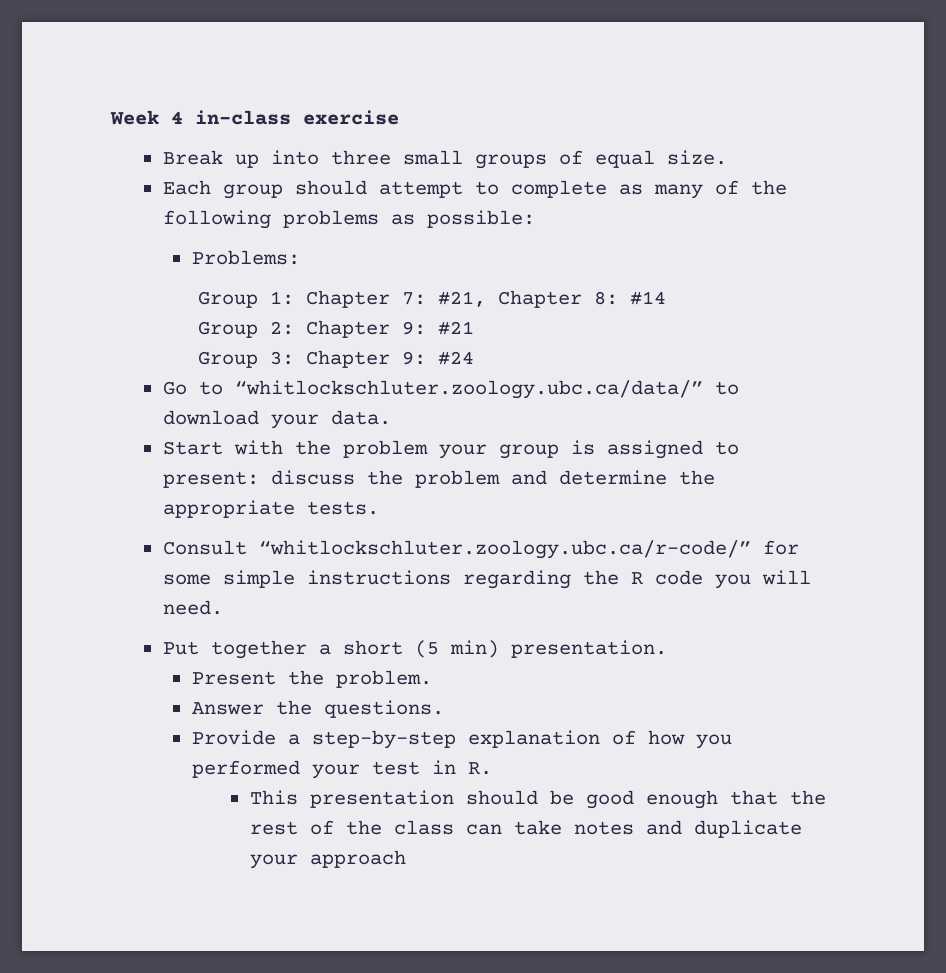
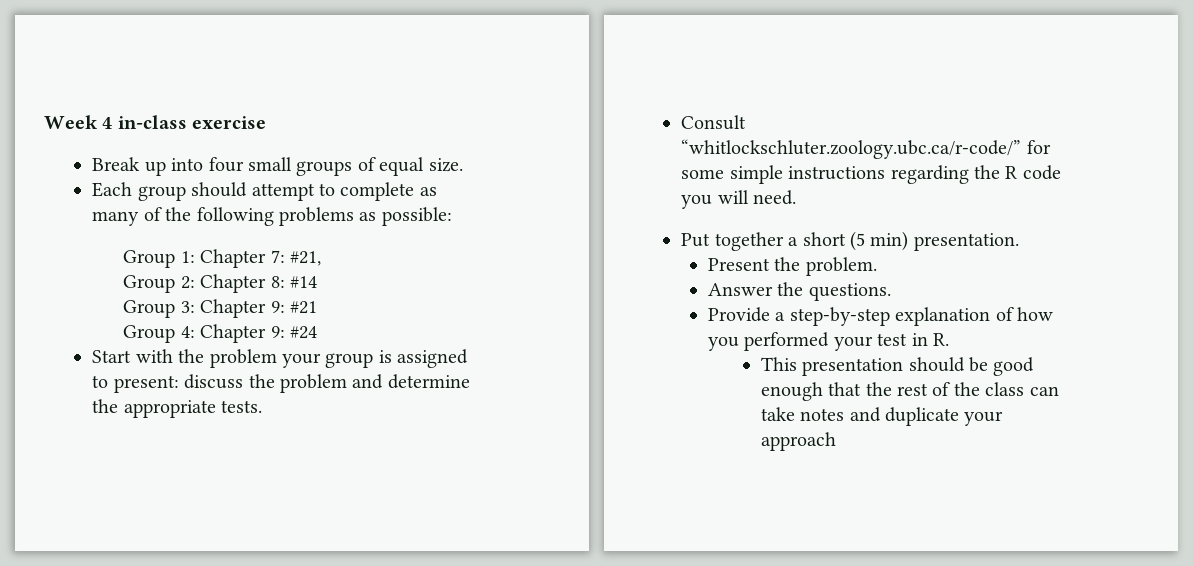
[330,150,391,165] three -> [208,157,244,172] four
[191,250,300,265] // Problems: -> (452, 216) none
(487, 299) none -> [123,275,195,293] // Group 2:
[270,321,295,335] 2: -> [180,301,195,313] 3:
[270,351,295,365] 3: -> [180,326,195,338] 4:
[162,380,739,399] [162,410,391,429] // Go to “whitlockschluter.zoology.ubc.ca/data/” to download your data. -> (317, 332) none

